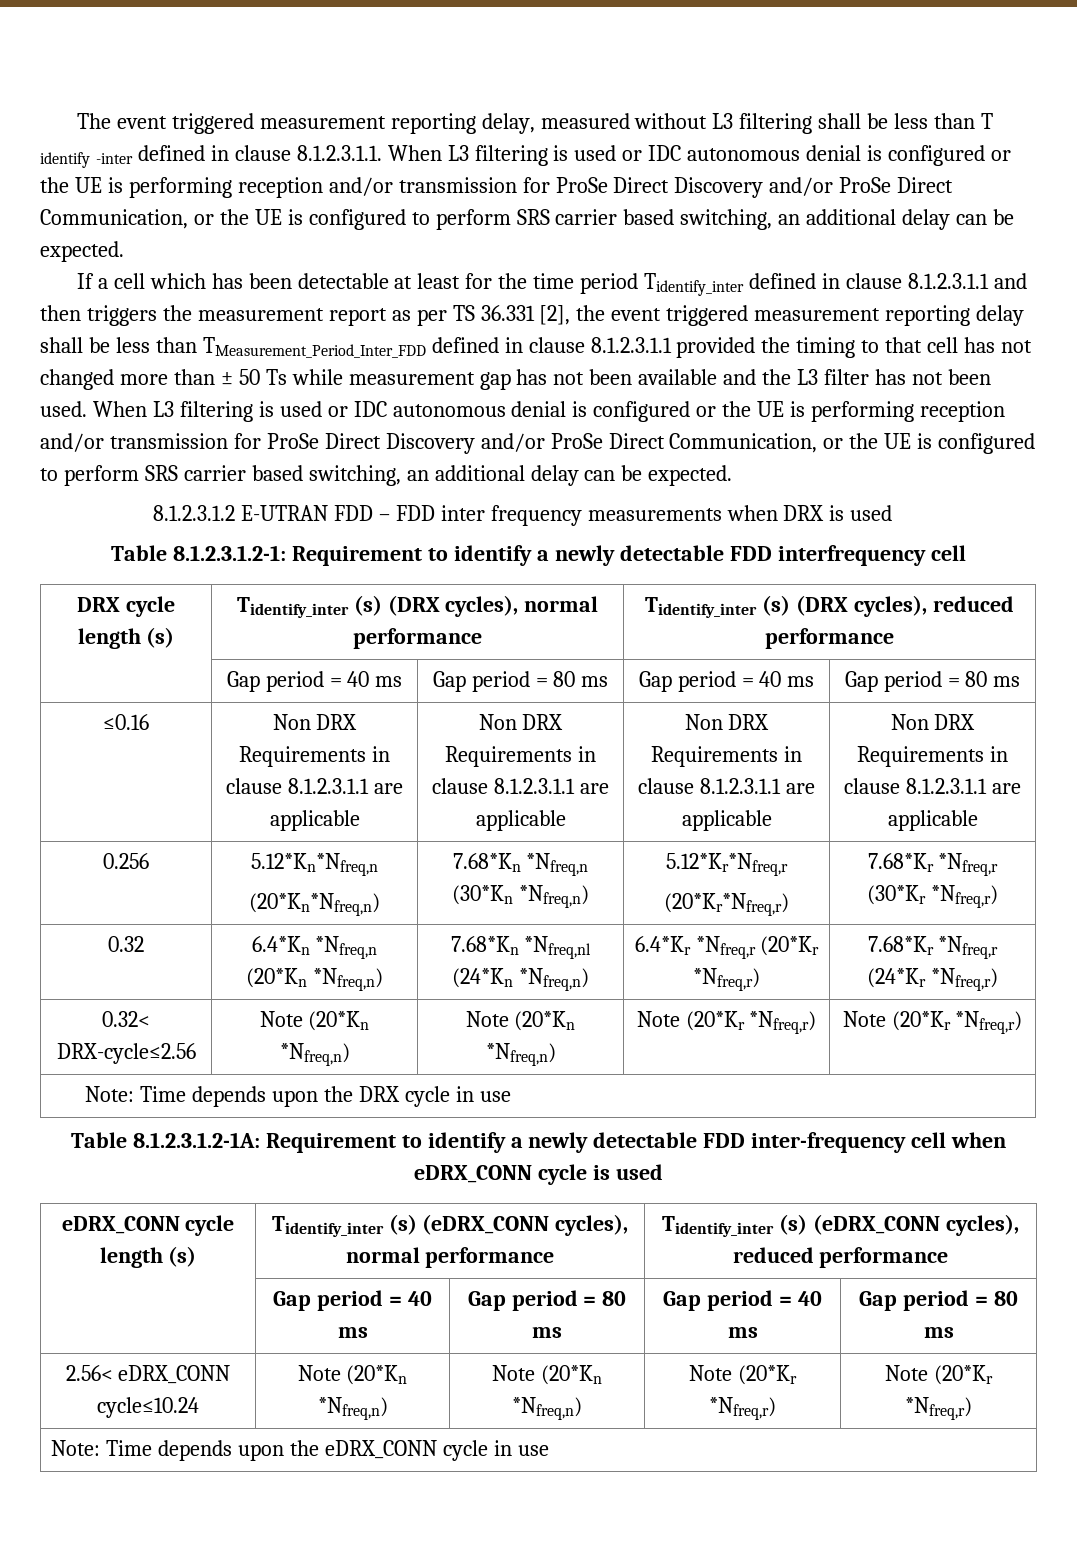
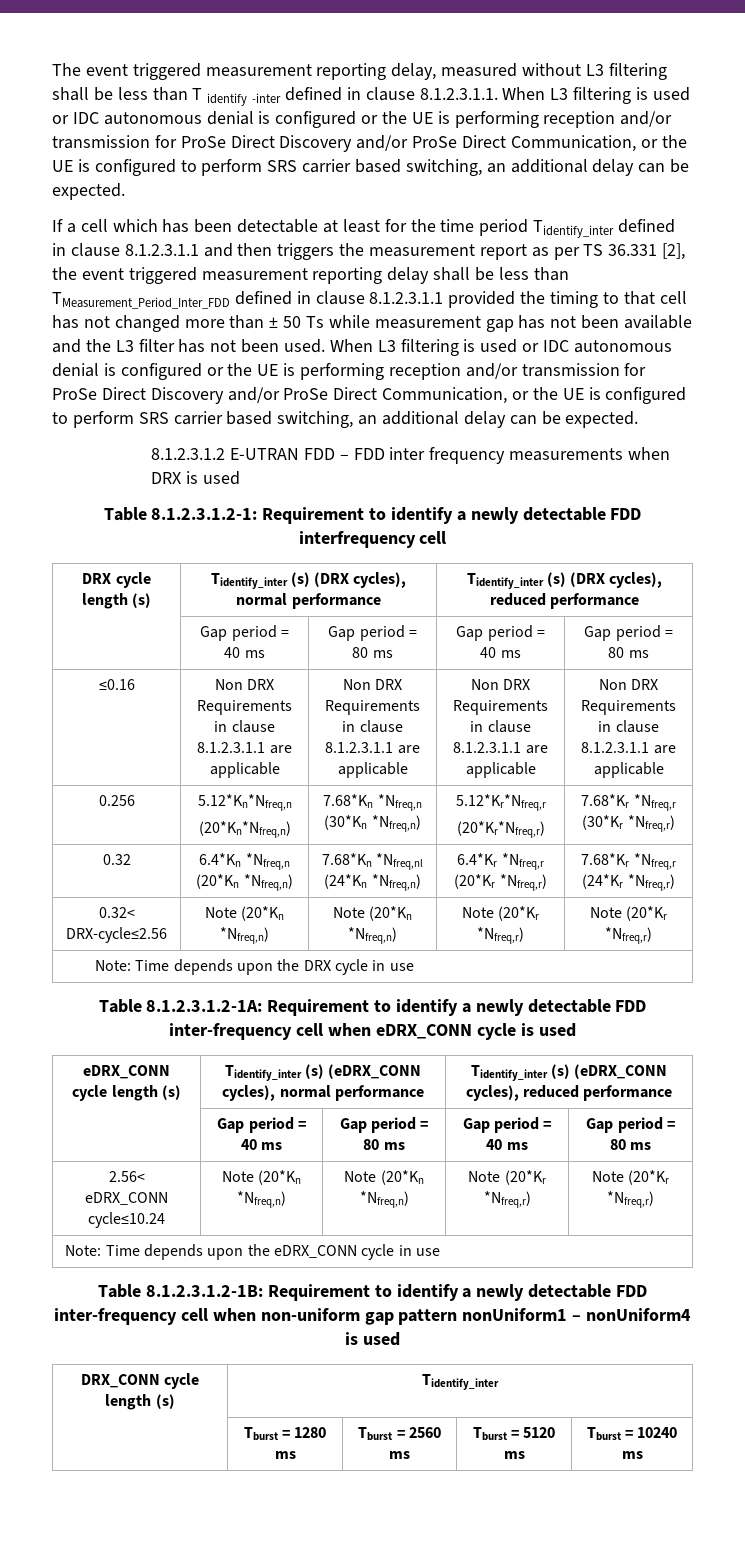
(549, 1450) none -> [98,1284,647,1301] [54,1308,691,1325] [345,1332,400,1346] [80,1373,200,1389] [105,1394,175,1410] [422,1374,499,1390] [243,1427,327,1441] [274,1451,296,1459] [358,1427,441,1441] [389,1451,410,1459] [472,1427,556,1441] [503,1451,525,1459] [586,1427,678,1441] [621,1451,643,1459] // Table 8.1.2.3.1.2-1B: Requirement to identify a newly detectable FDD inter-frequency cell when non-uniform gap pattern nonUniform1 – nonUniform4 is used // DRX_CONN cycle length (s) | Tidentify_inter // | Tburst = 1280 ms | Tburst = 2560 ms | Tburst = 5120 ms | Tburst = 10240 ms

